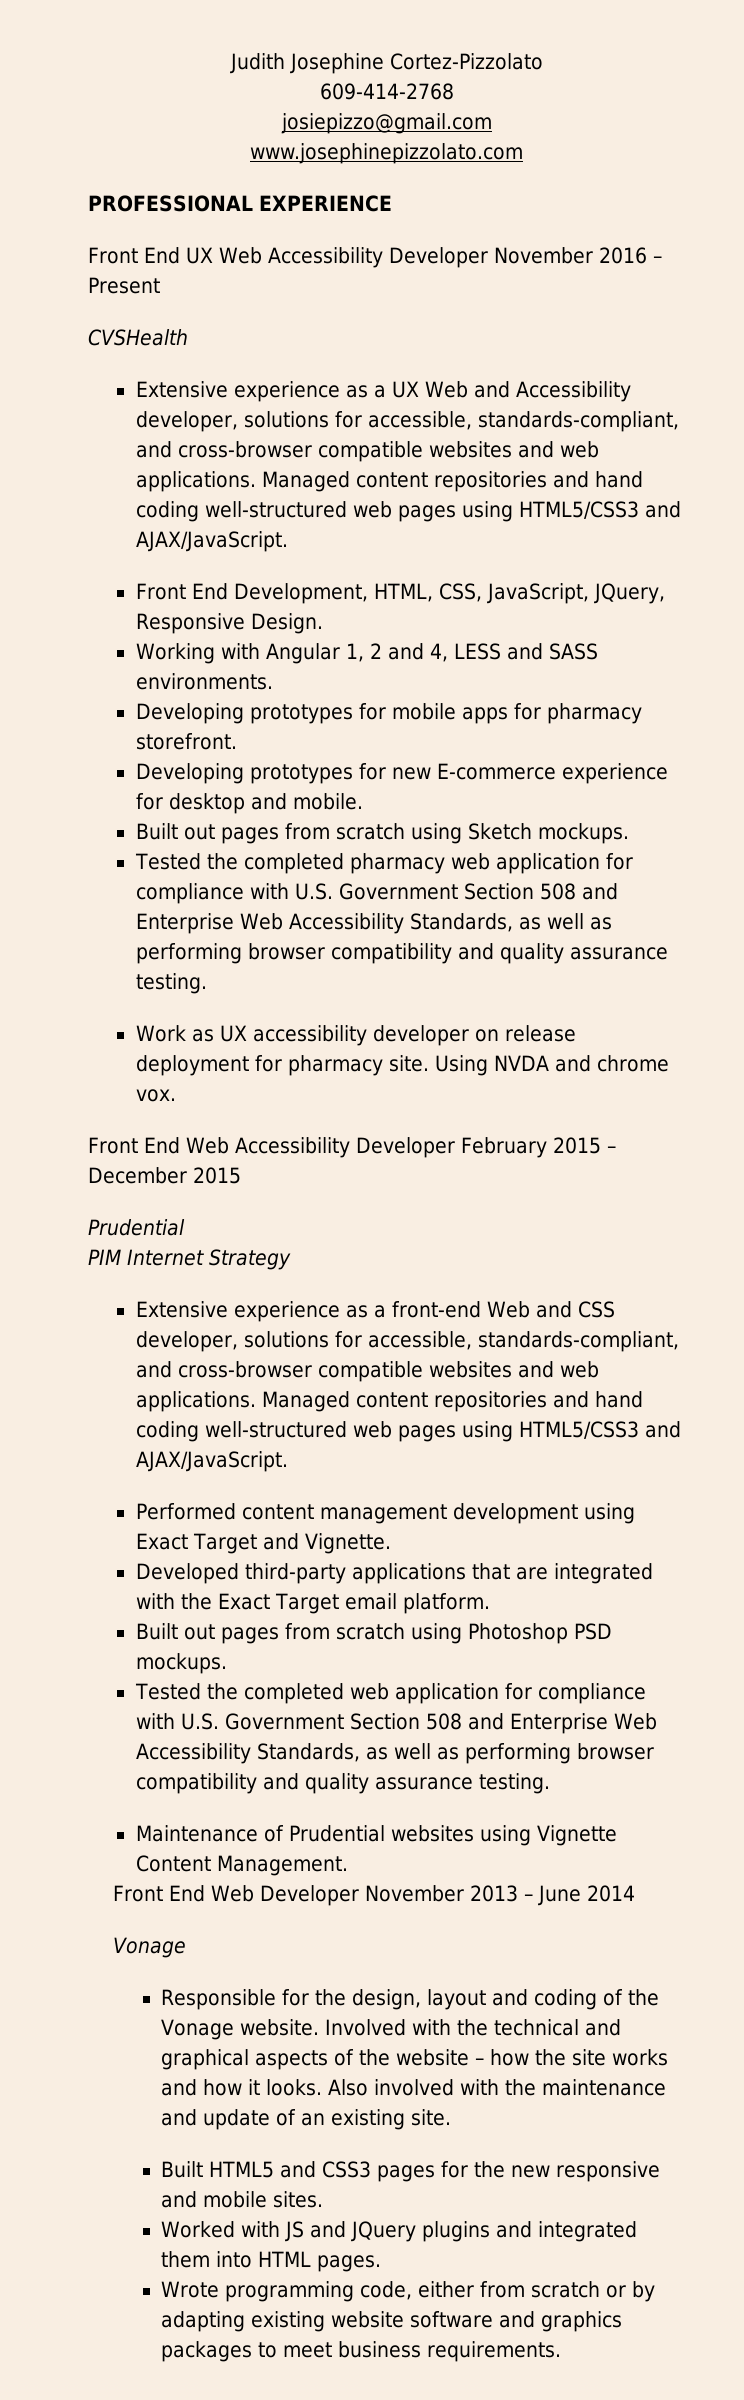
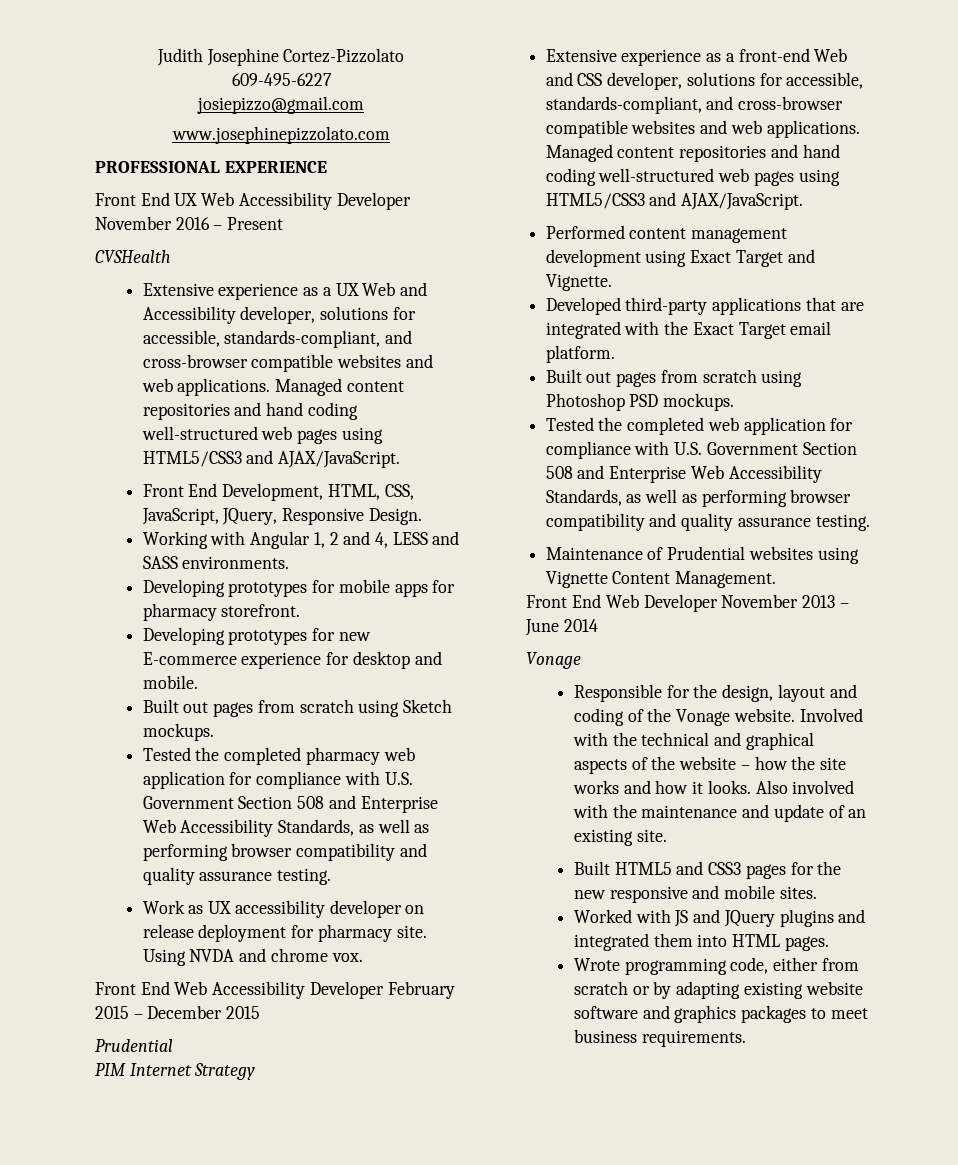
[319,83,454,100] 609-414-2768 -> [231,73,332,86] 609-495-6227

